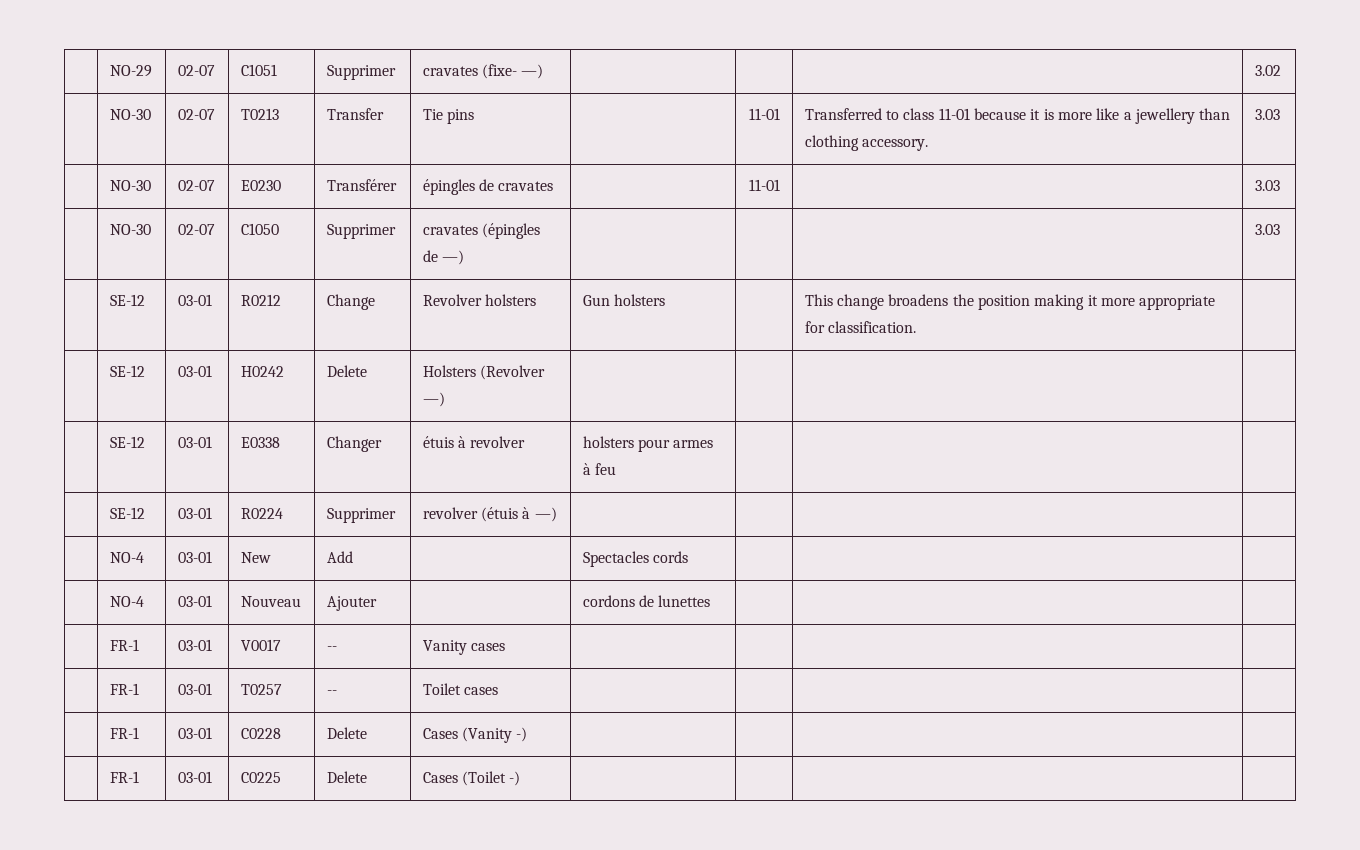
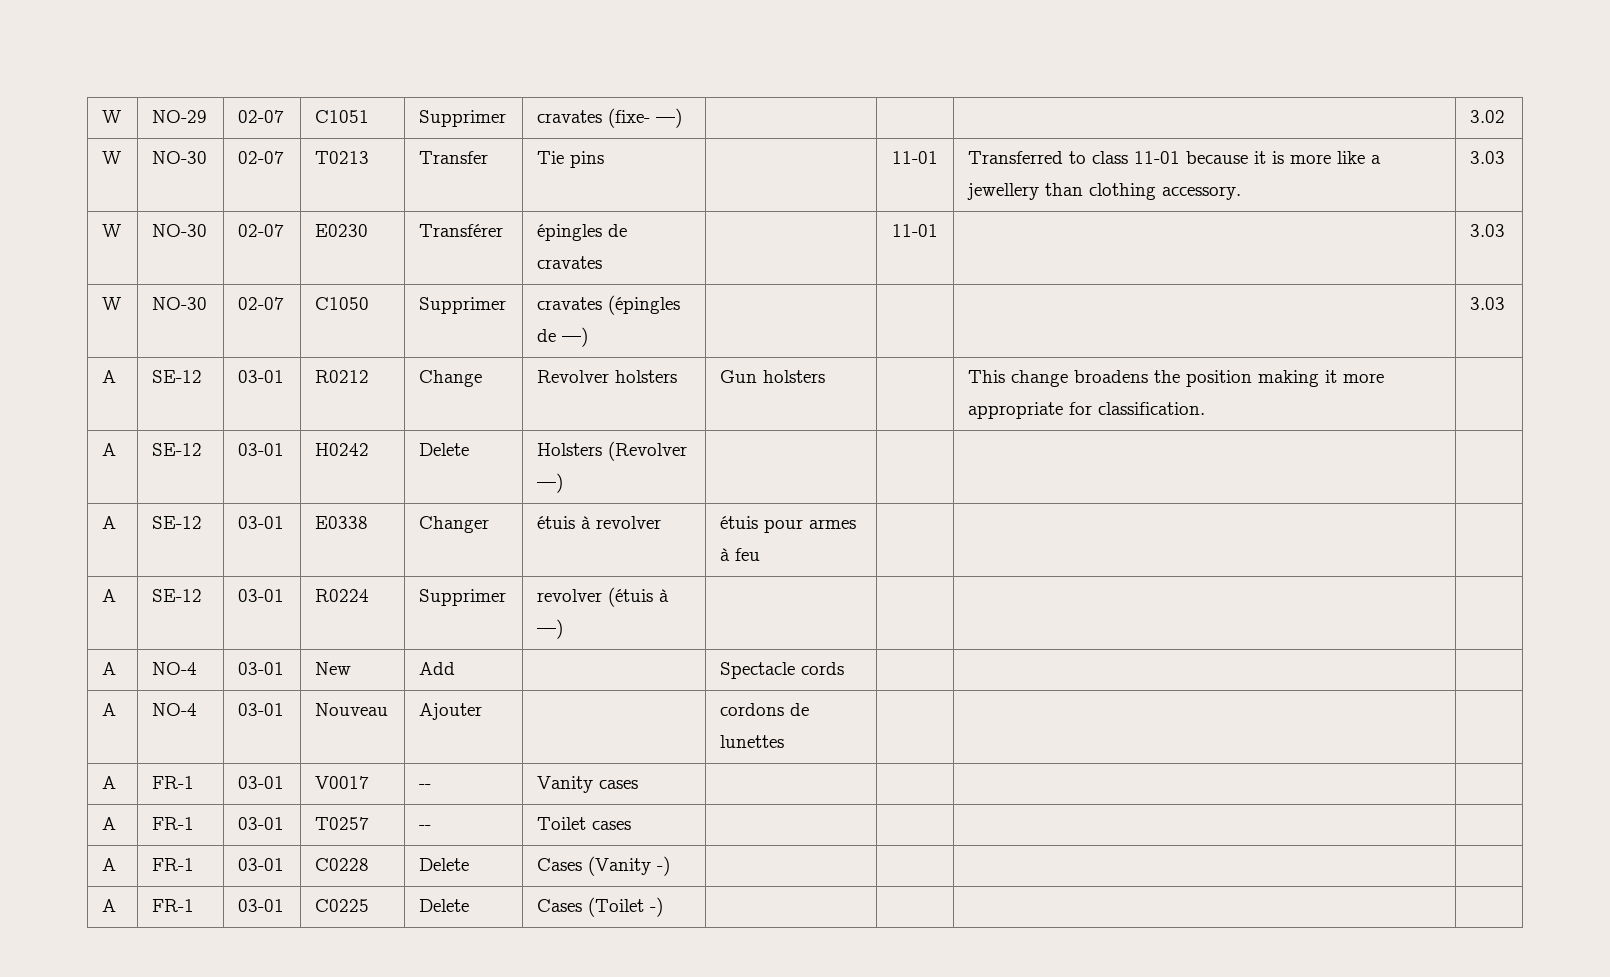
(109, 71) none -> [102,110,122,123] W
(1281, 70) none -> [102,151,122,164] W
(1280, 114) none -> [102,224,122,237] W
(1280, 185) none -> [102,297,122,310] W
(1280, 229) none -> [102,370,117,383] A
(916, 327) none -> [102,443,117,456] A
(445, 399) none -> [102,516,117,529] A
[582,436,634,448] holsters -> [720,516,759,529] étuis
(616, 469) none -> [102,589,117,602] A
(557, 514) none -> [102,662,117,675] A
[582,551,649,567] Spectacles -> [720,662,796,679] Spectacle
(688, 557) none -> [102,703,117,716] A
(711, 601) none -> [102,776,117,789] A
(505, 647) none -> [102,817,117,830] A
(498, 691) none -> [102,858,117,871] A
(528, 734) none -> [102,899,117,912] A

